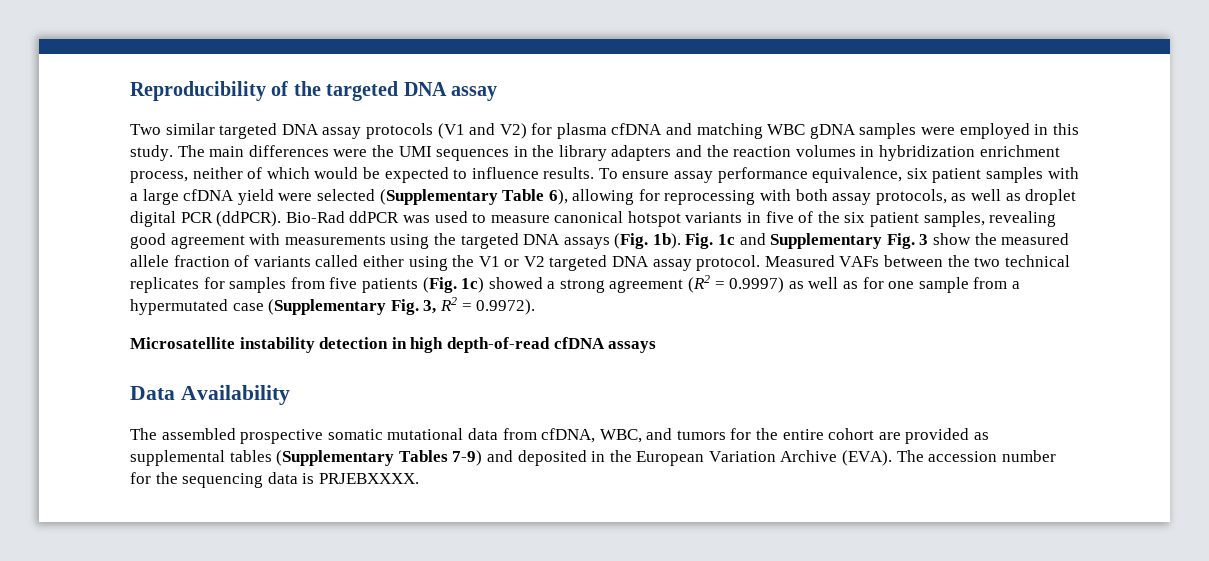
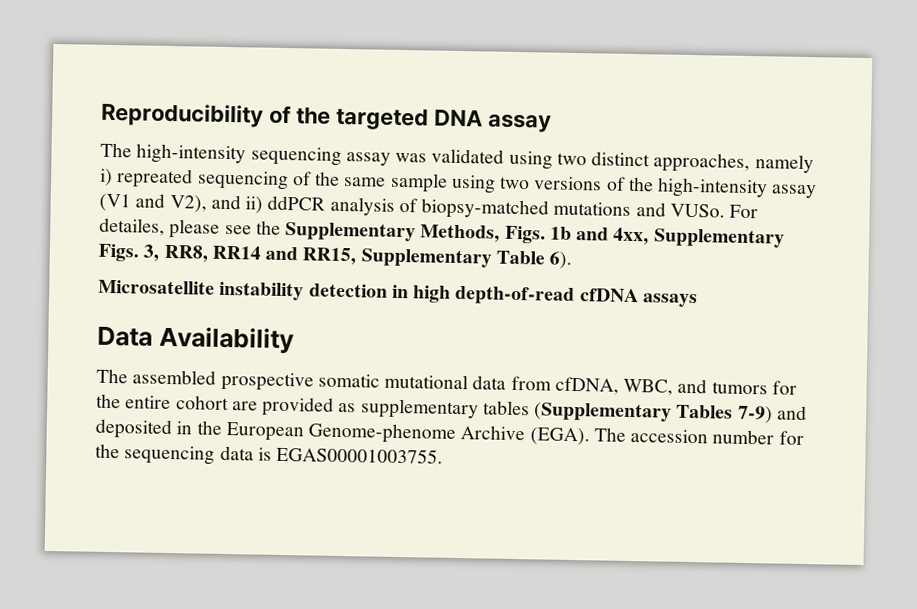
[130,123,1079,139] [130,145,1060,161] [130,167,1079,183] [130,189,1077,205] [130,211,1057,227] [130,233,1070,249] [130,255,1070,271] [130,275,1020,293] [130,297,536,315] Two similar targeted DNA assay protocols (V1 and V2) for plasma cfDNA and matching WBC gDNA samples were employed in this study. The main differences were the UMI sequences in the library adapters and the reaction volumes in hybridization enrichment process, neither of which would be expected to influence results. To ensure assay performance equivalence, six patient samples with a large cfDNA yield were selected (Supplementary Table 6), allowing for reprocessing with both assay protocols, as well as droplet digital PCR (ddPCR). Bio-Rad ddPCR was used to measure canonical hotspot variants in five of the six patient samples, revealing good agreement with measurements using the targeted DNA assays (Fig. 1b). Fig. 1c and Supplementary Fig. 3 show the measured allele fraction of variants called either using the V1 or V2 targeted DNA assay protocol. Measured VAFs between the two technical replicates for samples from five patients (Fig. 1c) showed a strong agreement (R2 = 0.9997) as well as for one sample from a hypermutated case (Supplementary Fig. 3, R2 = 0.9972). -> [100,142,814,174] [99,168,818,199] [99,193,759,220] [99,217,785,248] [98,243,573,269] The high-intensity sequencing assay was validated using two distinct approaches, namely i) repreated sequencing of the same sample using two versions of the high-intensity assay (V1 and V2), and ii) ddPCR analysis of biopsy-matched mutations and VUSo. For detailes, please see the Supplementary Methods, Figs. 1b and 4xx, Supplementary Figs. 3, RR8, RR14 and RR15, Supplementary Table 6).
[130,450,225,466] supplemental -> [360,398,479,420] supplementary
[708,450,893,466] Variation Archive (EVA). -> [308,422,590,446] Genome-phenome Archive (EGA).
[318,473,419,484] PRJEBXXXX. -> [276,446,444,464] EGAS00001003755.

